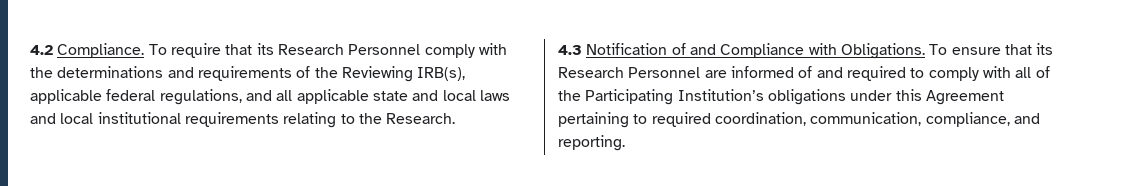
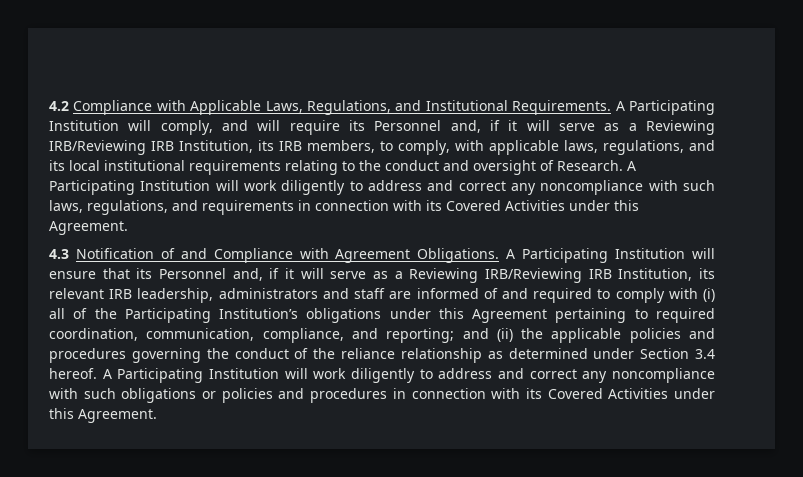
[57,43,507,58] [30,66,466,82] [30,89,510,105] [30,113,56,124] Compliance. To require that its Research Personnel comply with the determinations and requirements of the Reviewing IRB(s), applicable federal regulations, and all applicable state and local laws and -> [73,100,715,115] [49,120,715,135] [49,140,715,155] [49,160,65,171] Compliance with Applicable Laws, Regulations, and Institutional Requirements. A Participating Institution will comply, and will require its Personnel and, if it will serve as a Reviewing IRB/Reviewing IRB Institution, its IRB members, to comply, with applicable laws, regulations, and its
[386,113,456,124] Research. -> [385,160,636,175] [49,180,715,195] [49,200,639,215] [49,221,128,235] conduct and oversight of Research. A Participating Institution will work diligently to address and correct any noncompliance with such laws, regulations, and requirements in connection with its Covered Activities under this Agreement.
[840,43,1054,59] [558,67,701,78] Obligations. To ensure that its Research Personnel -> [335,248,715,263] [49,268,715,283] [49,288,386,303] Agreement Obligations. A Participating Institution will ensure that its Personnel and, if it will serve as a Reviewing IRB/Reviewing IRB Institution, its relevant IRB leadership, administrators and staff
(1011, 72) none -> [702,288,715,302] (i)
[558,135,625,151] reporting. -> [386,328,715,343] [49,348,716,363] [49,368,715,383] [49,388,715,403] [49,408,157,423] reporting; and (ii) the applicable policies and procedures governing the conduct of the reliance relationship as determined under Section 3.4 hereof. A Participating Institution will work diligently to address and correct any noncompliance with such obligations or policies and procedures in connection with its Covered Activities under this Agreement.

